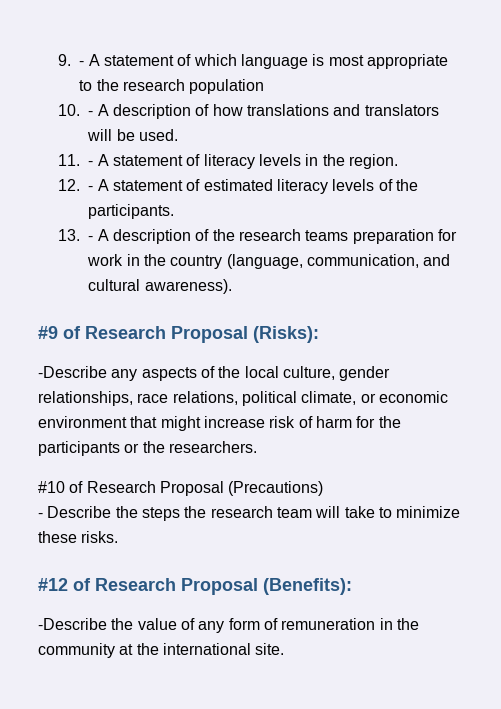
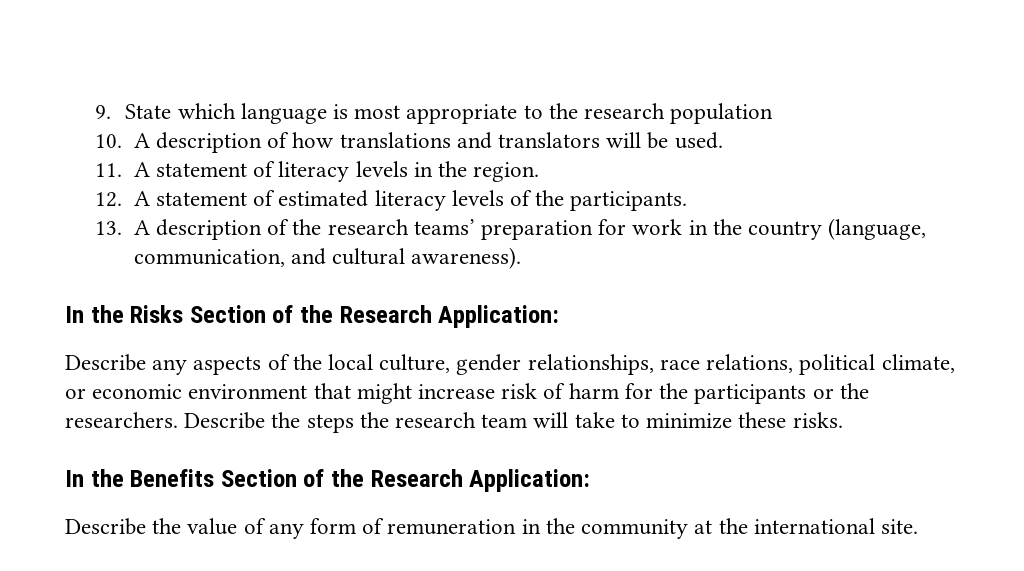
[79,54,192,66] - A statement of -> [125,104,172,119] State
[88,111,94,116] - -> (123, 141) none
[88,161,94,166] - -> (123, 170) none
[88,186,94,191] - -> (123, 199) none
[88,236,94,241] - -> (123, 228) none
[305,230,349,241] teams -> [413,219,475,235] teams’
[38,326,319,343] [38,366,107,378] #9 of Research Proposal (Risks): // -Describe -> [65,305,560,328] [65,354,146,371] In the Risks Section of the Research Application: // Describe
[38,481,324,496] [38,513,43,518] // #10 of Research Proposal (Precautions) // - -> (178, 420) none
[38,578,352,595] [38,618,107,630] #12 of Research Proposal (Benefits): // -Describe -> [65,469,591,492] [65,518,146,535] In the Benefits Section of the Research Application: // Describe

